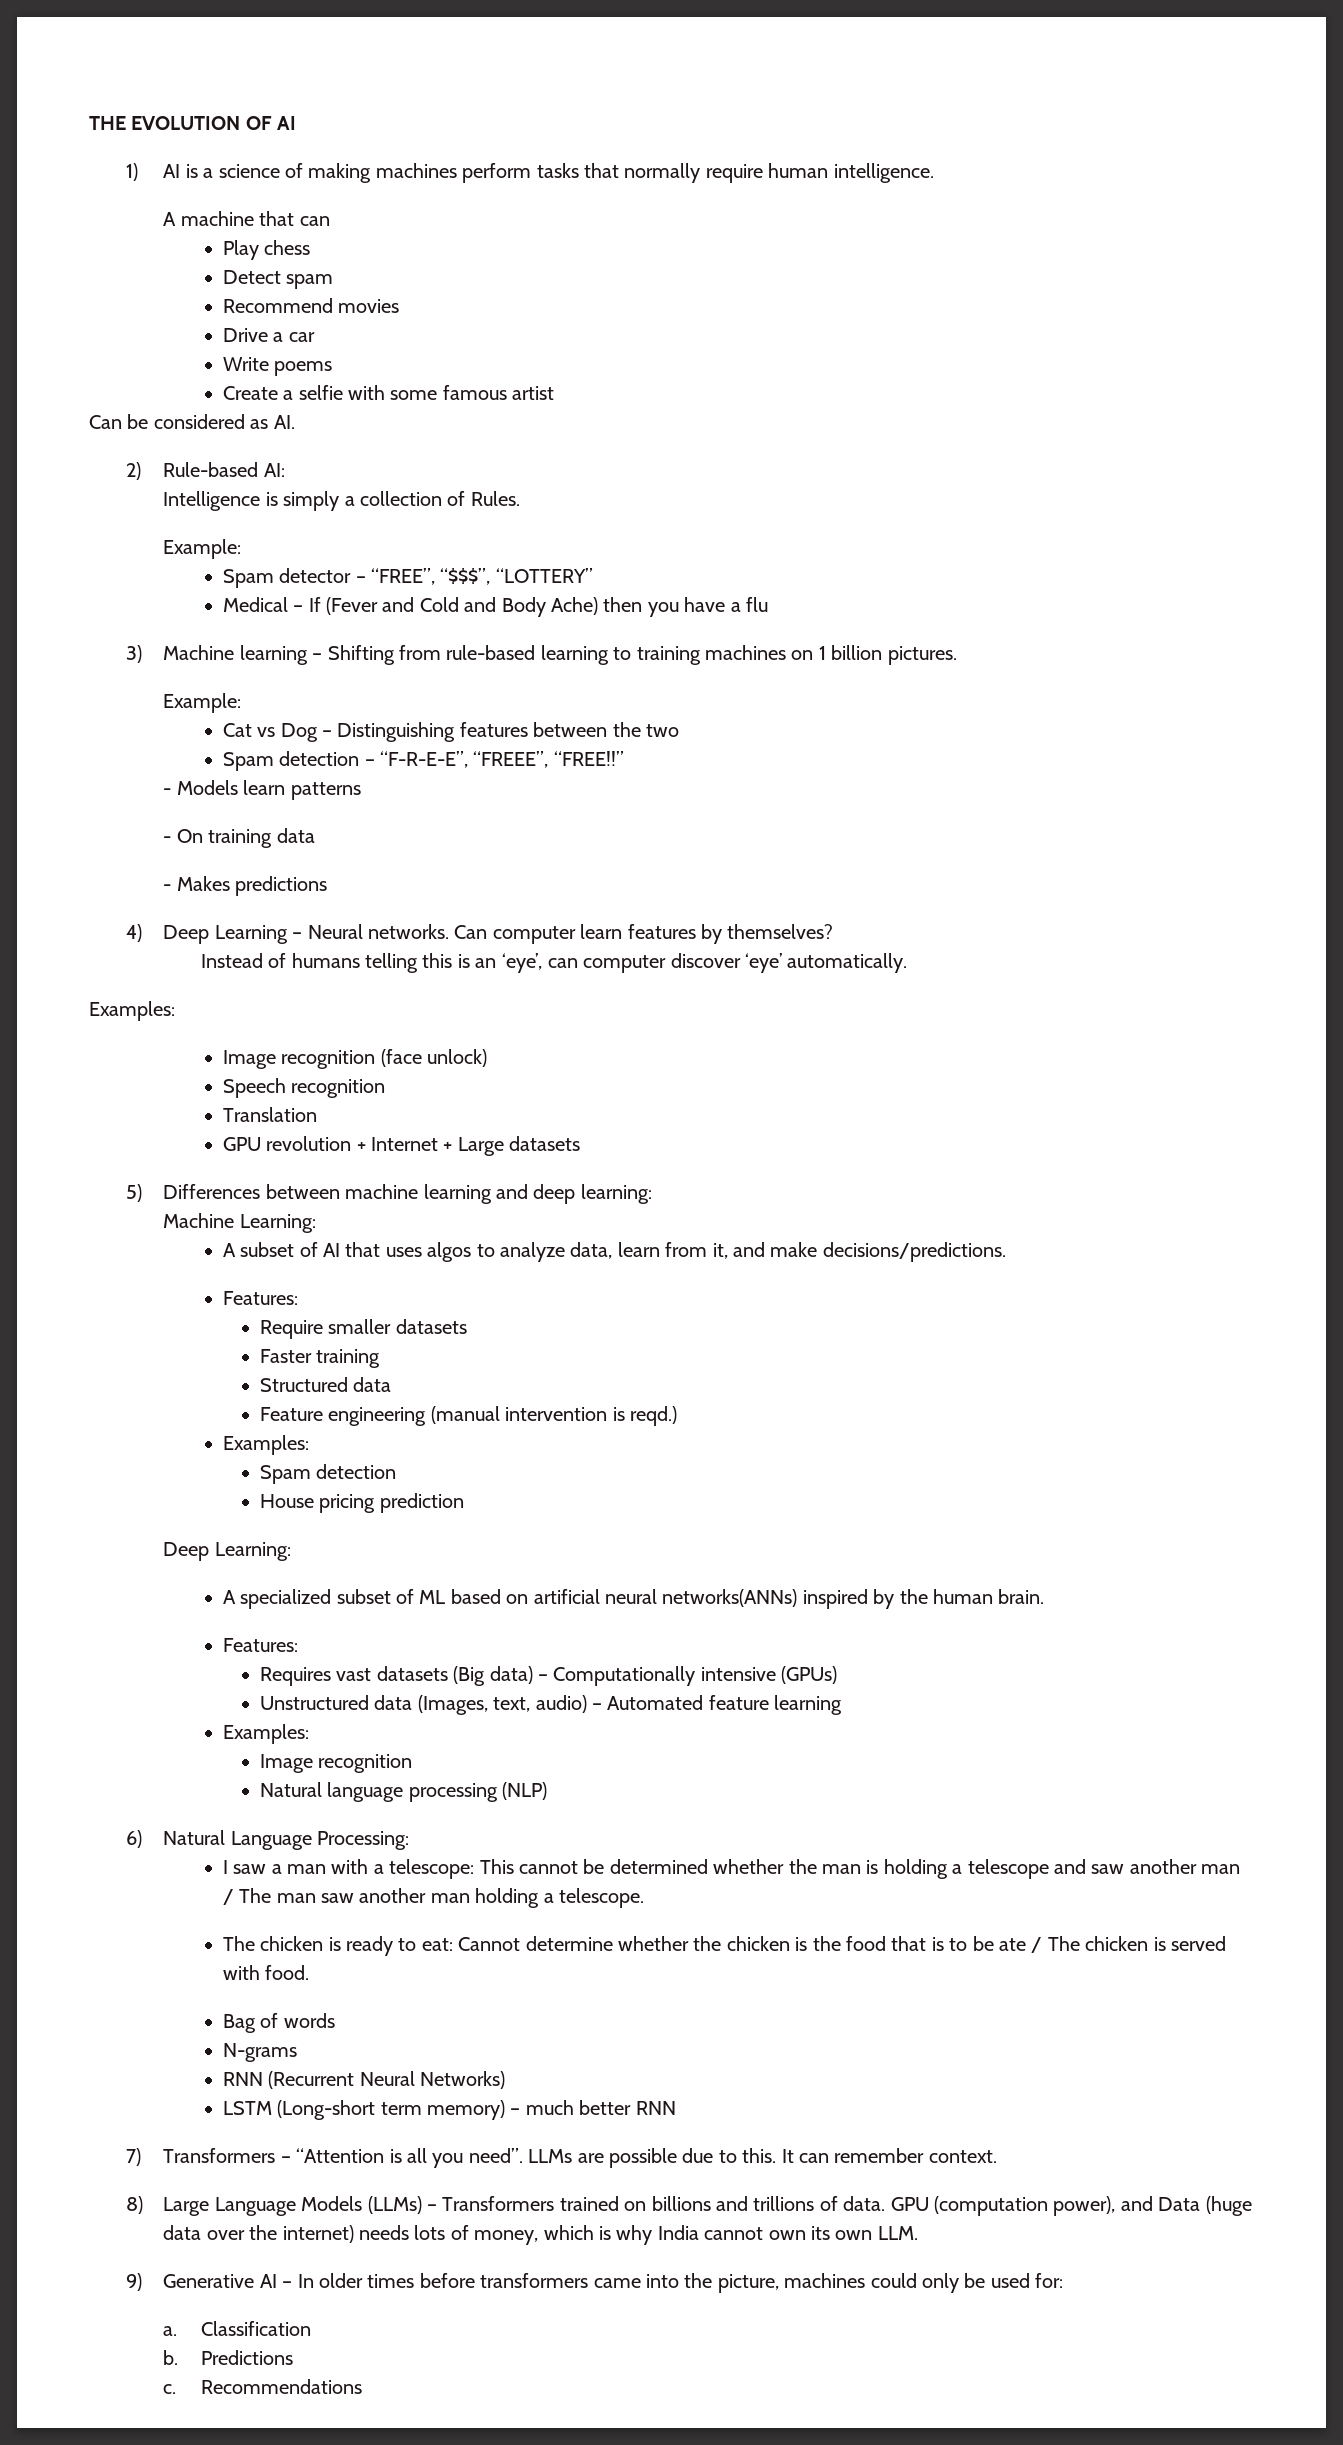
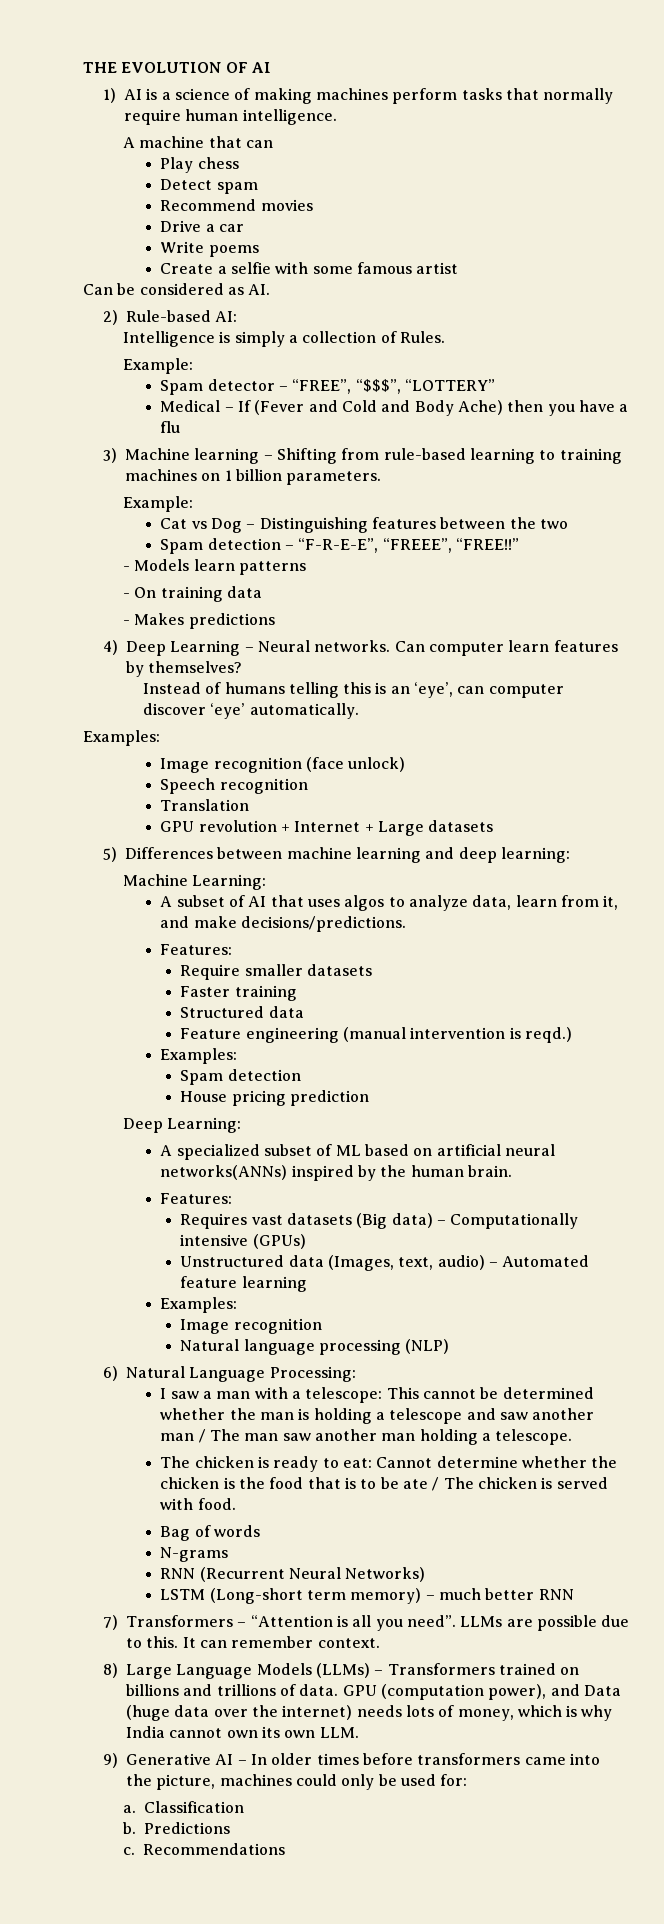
[887,646,957,665] pictures. -> [286,471,382,485] parameters.

